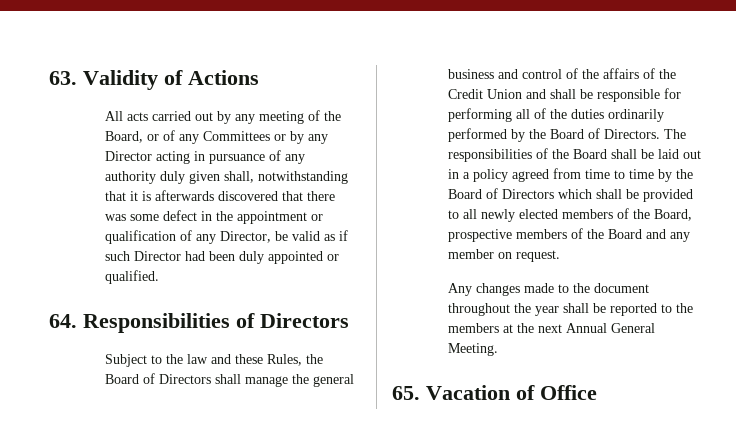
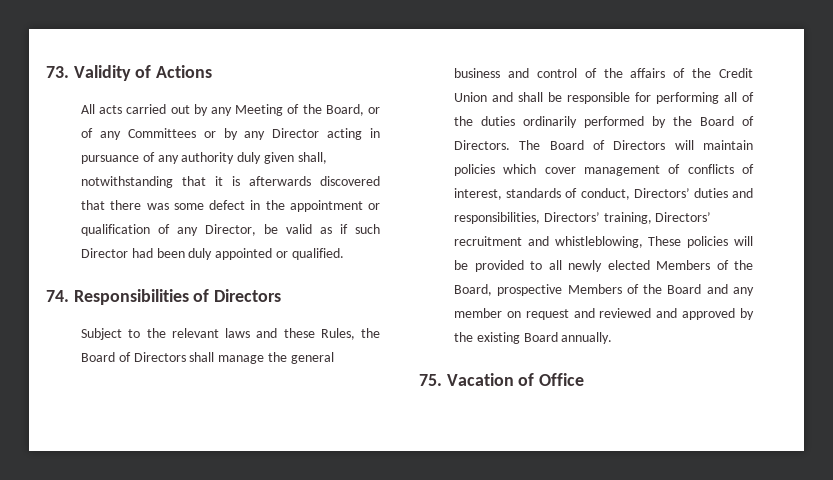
[49,71,77,85] 63. -> [46,66,69,78] 73.
[258,111,304,124] meeting -> [235,104,284,116] Meeting
[49,314,77,328] 64. -> [46,290,69,302] 74.
[186,354,208,364] law -> [171,328,251,338] relevant laws
[447,148,701,162] [447,168,693,182] [447,188,622,199] responsibilities of the Board shall be laid out in a policy agreed from time to time by the Board of Directors which shall -> [549,140,753,150] [454,164,754,176] [454,188,753,200] [454,212,712,224] [454,236,753,248] Board of Directors will maintain policies which cover management of conflicts of interest, standards of conduct, Directors’ duties and responsibilities, Directors’ training, Directors’ recruitment and whistleblowing, These policies will
[561,209,613,219] members -> [656,260,711,270] Members
[515,229,567,239] members -> [567,284,622,294] Members
[515,250,560,262] [447,283,649,296] [447,303,693,316] [447,323,655,333] [447,343,498,356] [392,386,420,400] request. // Any changes made to the document throughout the year shall be reported to the members at the next Annual General Meeting. // 65. -> [525,308,754,320] [454,332,613,344] [419,374,442,386] request and reviewed and approved by the existing Board annually. // 75.

